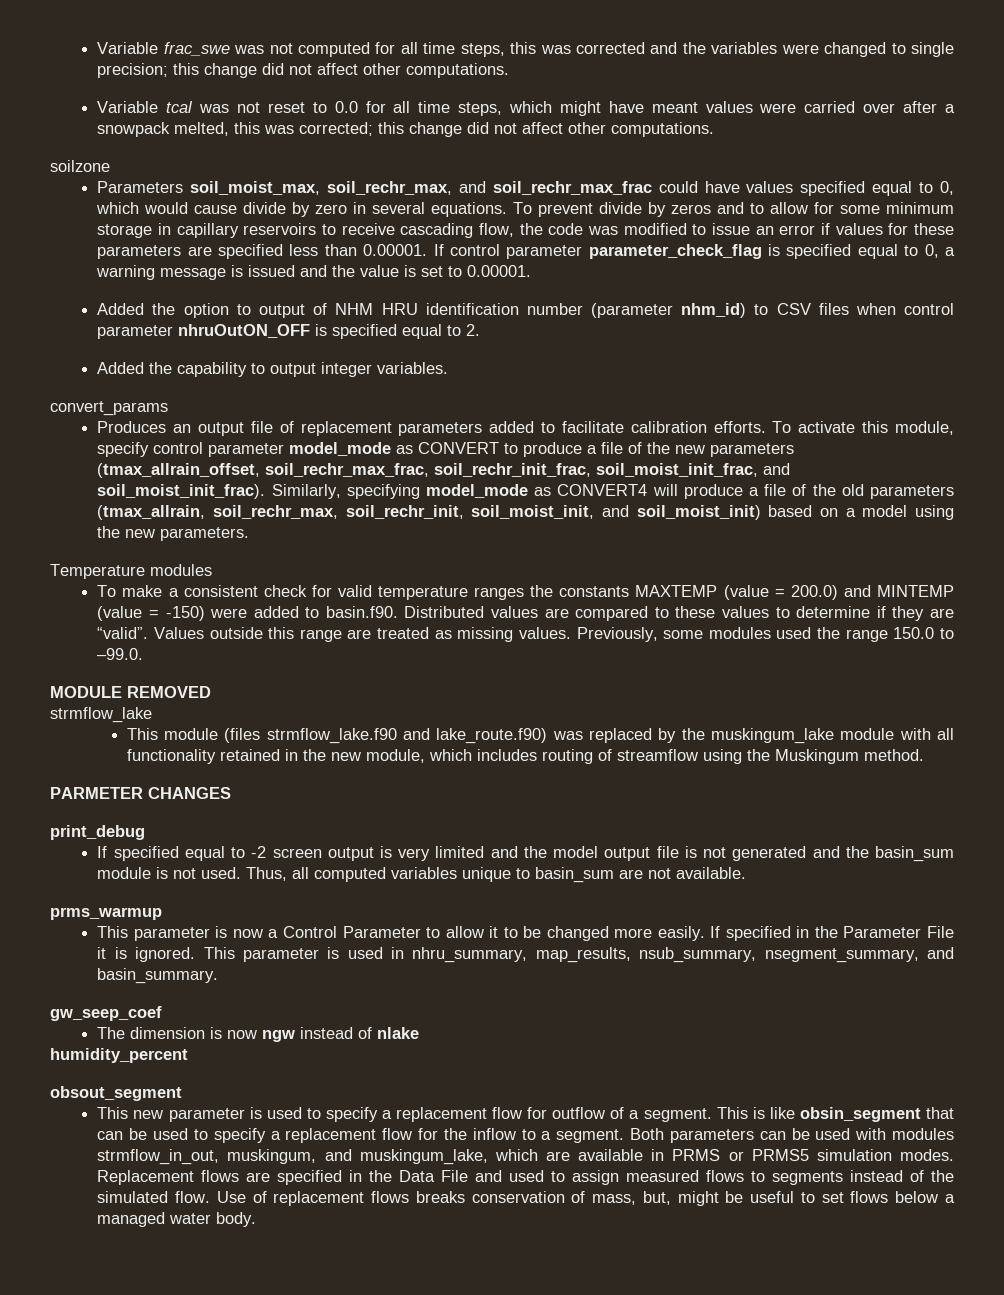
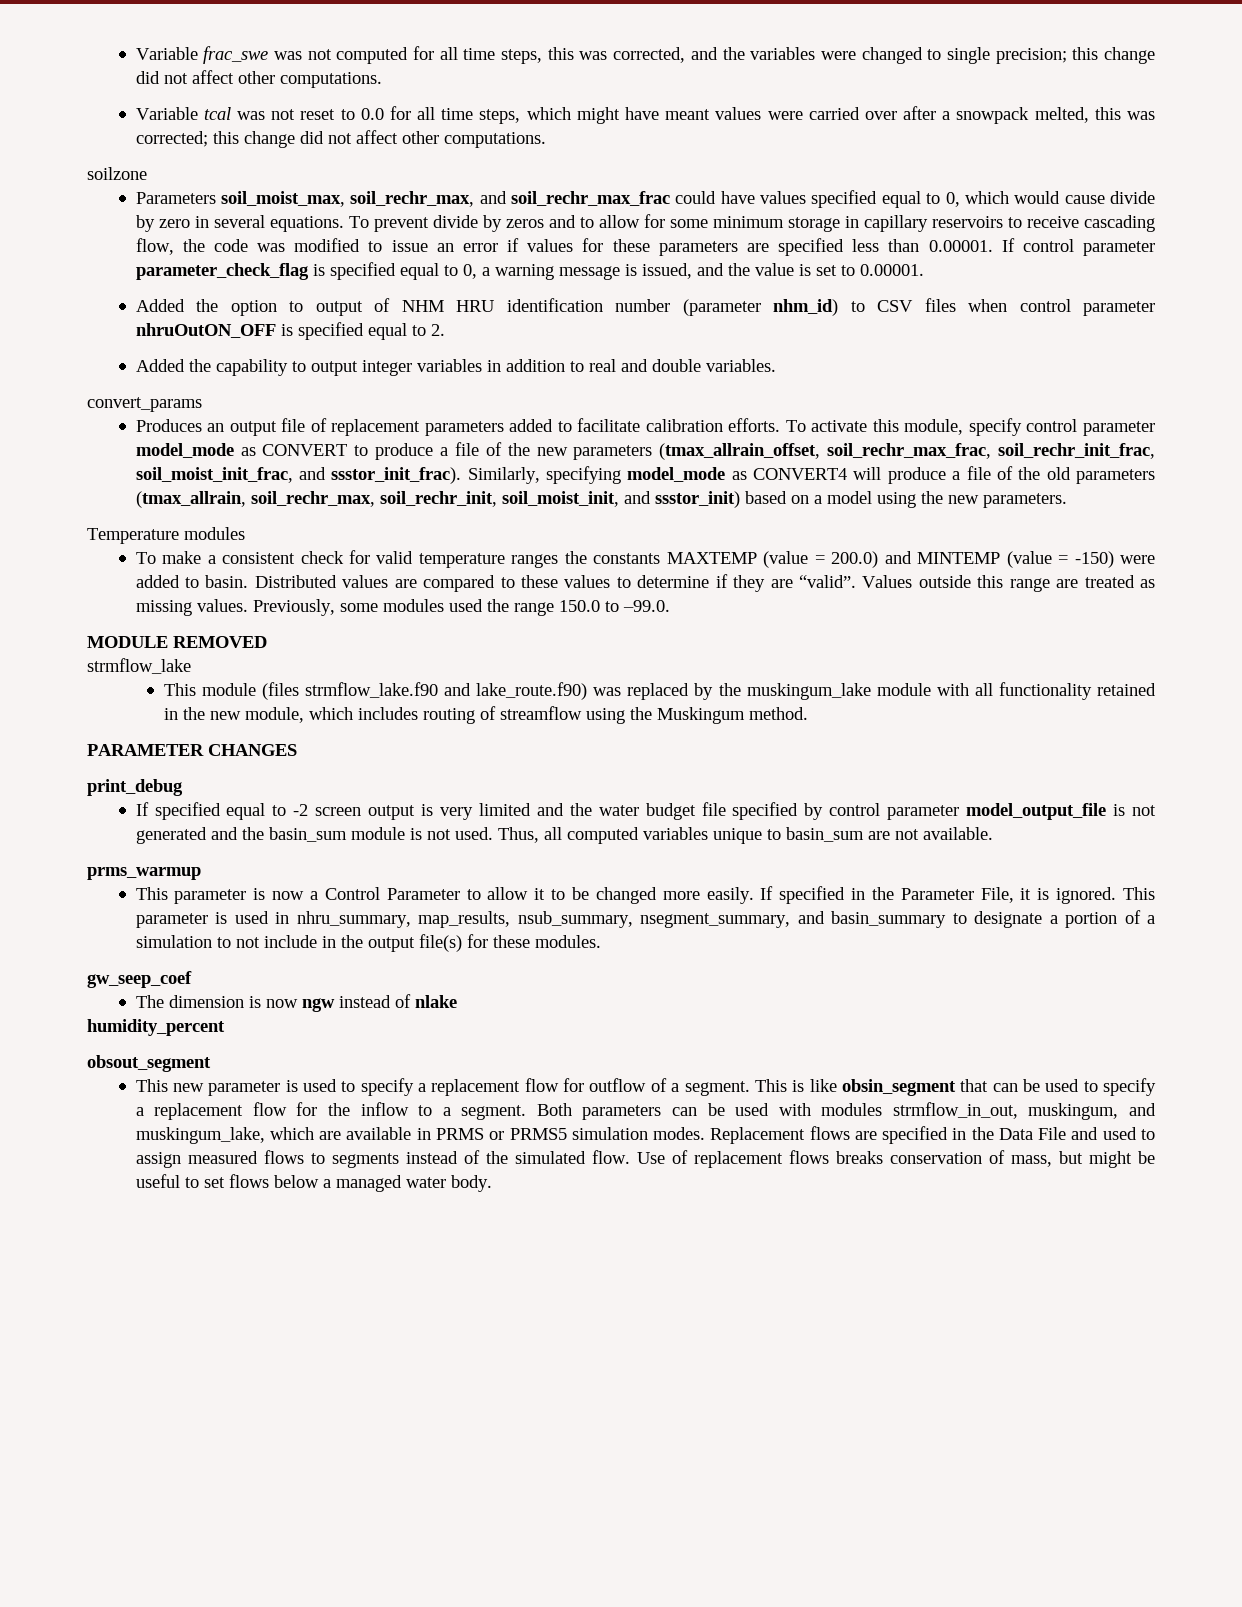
[576,42,646,54] corrected -> [613,47,686,63] corrected,
[248,265,296,277] issued -> [641,263,692,279] issued,
(373, 369) none -> [416,359,701,372] variables in addition to real and double
[97,484,266,499] soil_moist_init_frac). -> [331,467,462,484] ssstor_init_frac).
[636,505,761,520] soil_moist_init) -> [654,491,740,508] ssstor_init)
[325,606,398,618] basin.f90. -> [205,575,249,588] basin.
[50,787,143,799] PARMETER -> [87,744,204,756] PARAMETER
[553,846,679,861] model output file -> [598,802,1107,820] water budget file specified by control parameter model_output_file
[927,926,955,938] File -> [980,887,1014,903] File,
[97,968,219,984] basin_summary. -> [831,910,1156,928] [135,934,601,952] basin_summary to designate a portion of a simulation to not include in the output file(s) for these modules.
[642,1191,671,1205] but, -> [1058,1151,1083,1164] but

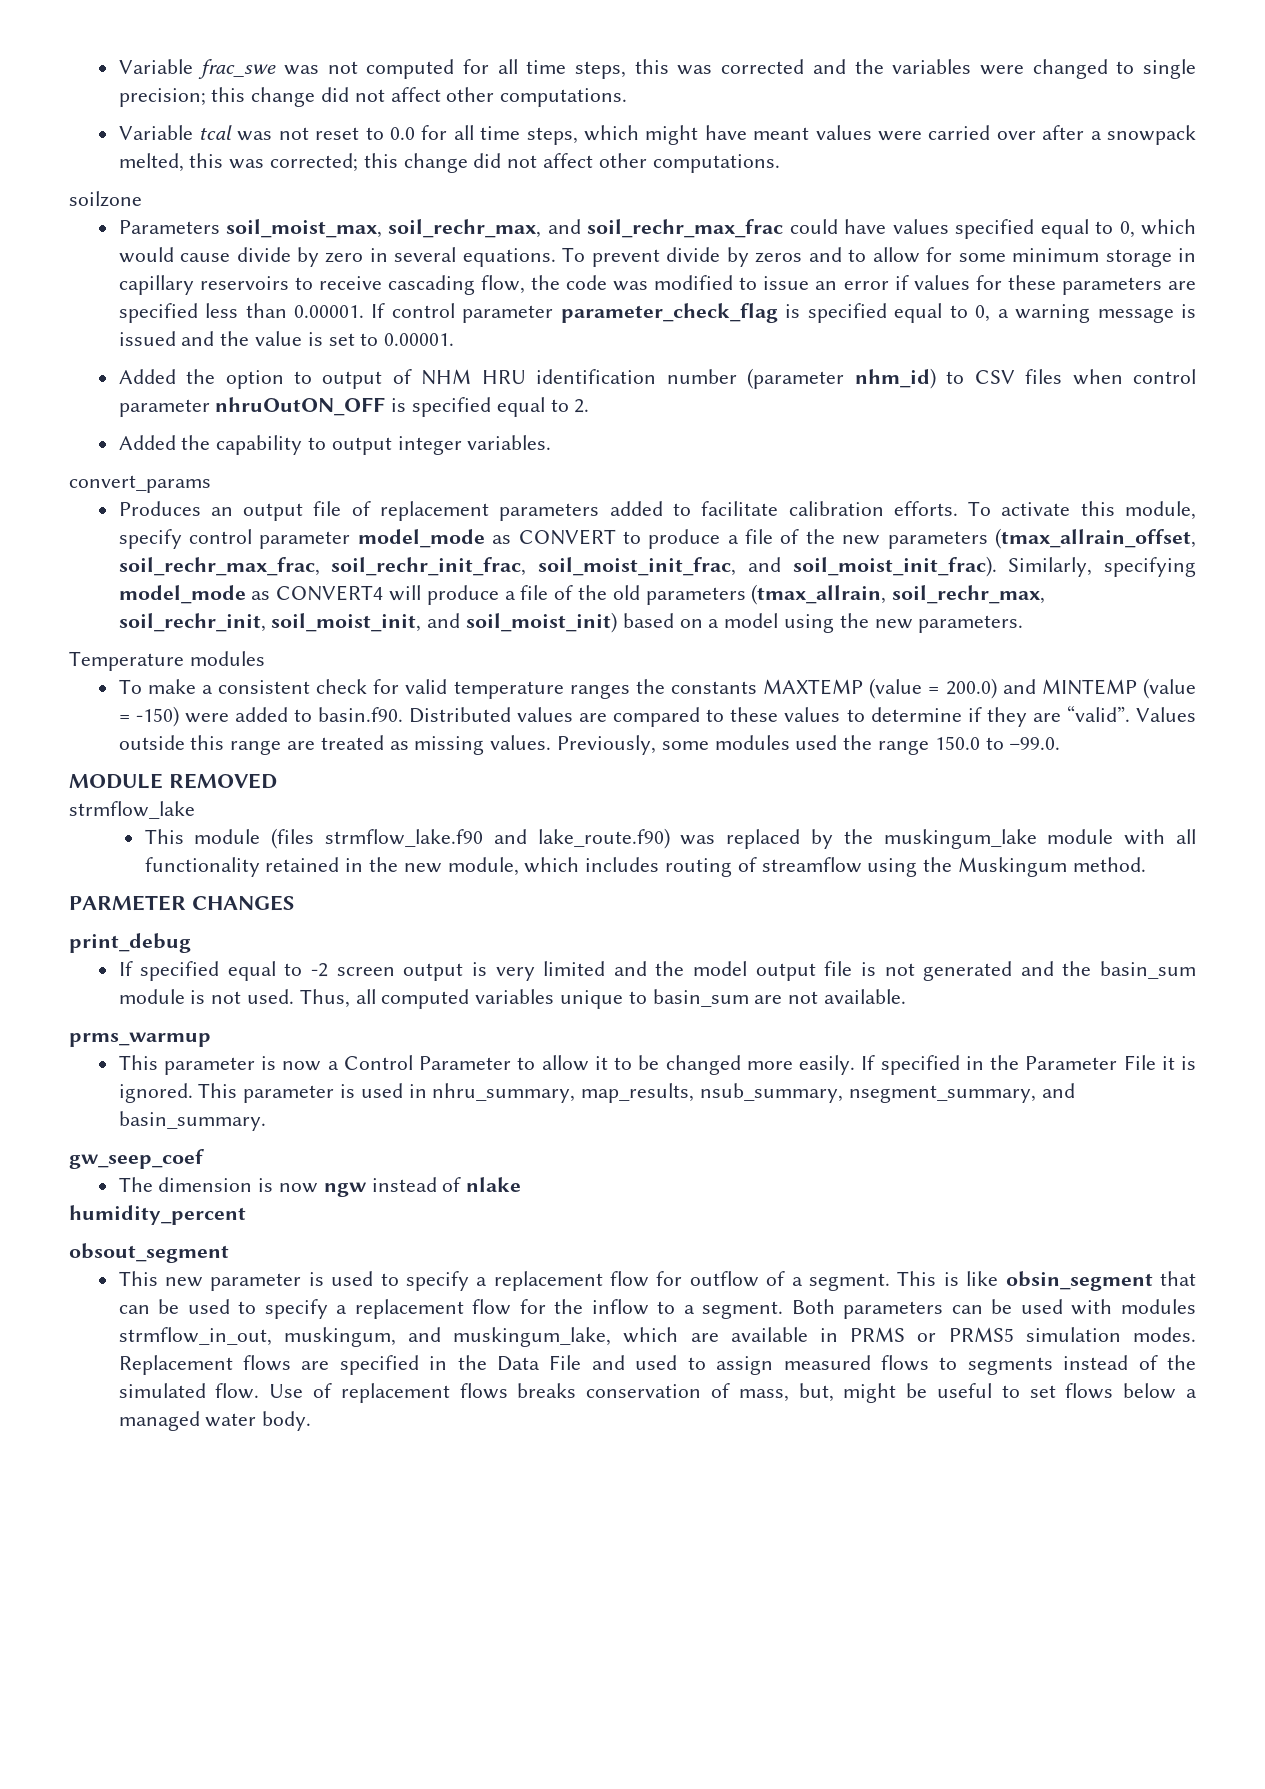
[613,47,686,63] corrected, -> [721,59,805,74] corrected
[641,263,692,279] issued, -> [118,331,176,346] issued
[416,359,701,372] variables in addition to real and double -> (462, 445) none
[331,467,462,484] ssstor_init_frac). -> [792,556,997,577] soil_moist_init_frac).
[654,491,740,508] ssstor_init) -> [465,612,617,633] soil_moist_init)
[205,575,249,588] basin. -> [317,707,403,722] basin.f90.
[87,744,204,756] PARAMETER -> [69,895,186,911] PARMETER
[598,802,1107,820] water budget file specified by control parameter model_output_file -> [693,961,853,981] model output file
[980,887,1014,903] File, -> [1123,1055,1156,1070] File
[831,910,1156,928] [135,934,601,952] basin_summary to designate a portion of a simulation to not include in the output file(s) for these modules. -> [118,1111,266,1131] basin_summary.
[1058,1151,1083,1164] but -> [798,1383,834,1402] but,

